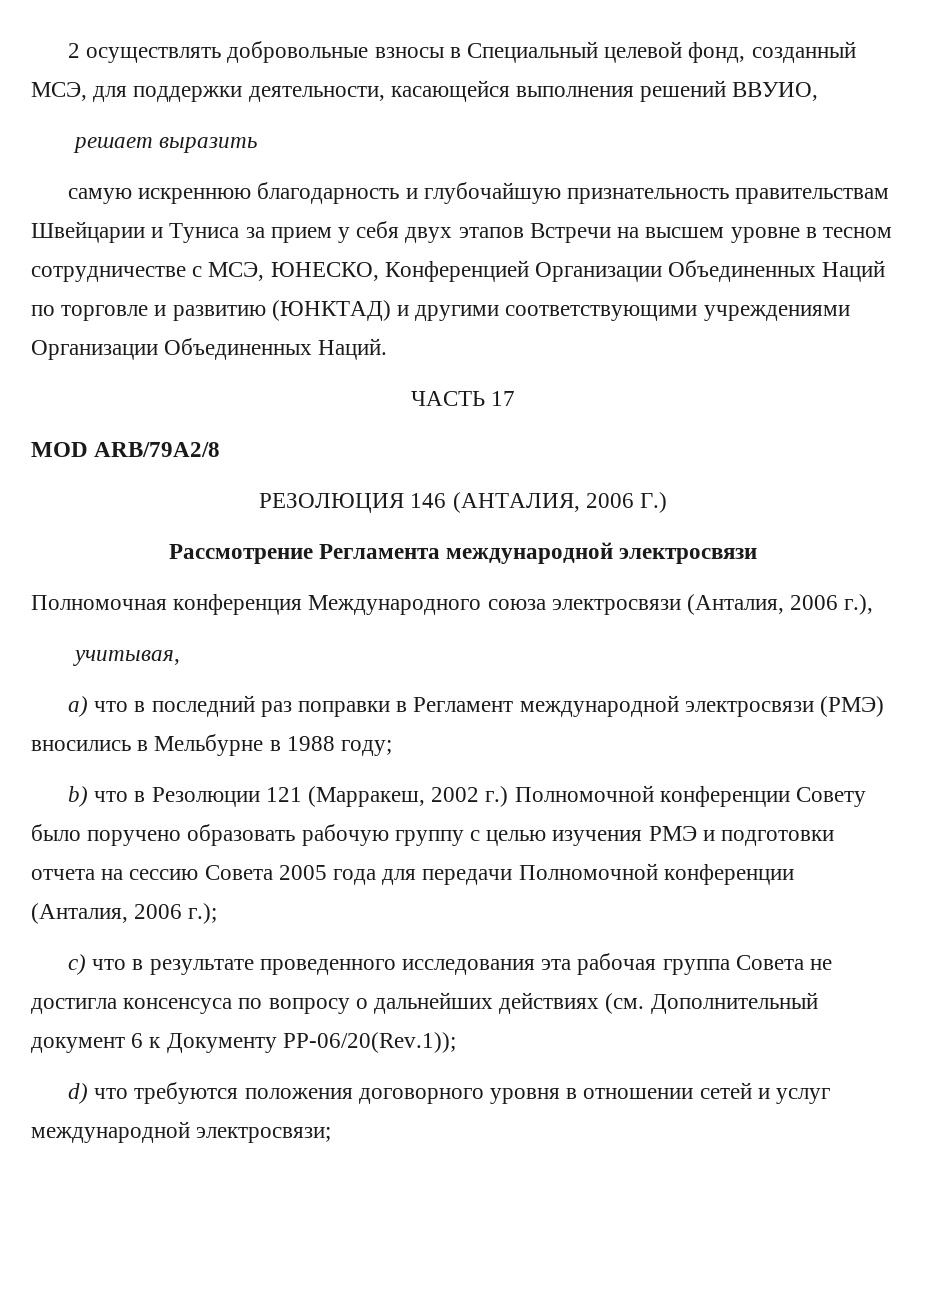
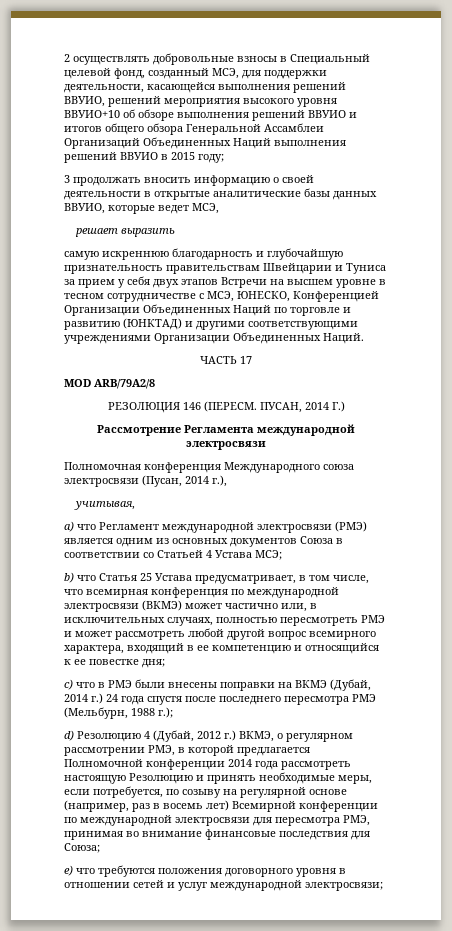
(819, 91) none -> [108,96,337,107] [64,109,357,121] [64,123,324,135] [64,137,346,149] [64,152,224,163] [64,175,314,186] [64,188,377,200] [64,203,219,214] решений мероприятия высокого уровня ВВУИО+10 об обзоре выполнения решений ВВУИО и итогов общего обзора Генеральной Ассамблеи Организаций Объединенных Наций выполнения решений ВВУИО в 2015 году; // 3 продолжать вносить информацию о своей деятельности в открытые аналитические базы данных ВВУИО, которые ведет МСЭ,
[452,492,634,513] (АНТАЛИЯ, 2006 -> [203,401,329,413] (ПЕРЕСМ. ПУСАН, 2014
[687,594,839,615] (Aнталия, 2006 -> [142,475,209,487] (Пусан, 2014
[134,695,884,717] [31,734,393,756] [67,785,866,807] [31,824,835,846] [31,863,794,885] [31,903,218,924] [67,953,832,975] [31,992,818,1014] [31,1032,456,1053] [67,1083,88,1104] в последний раз поправки в Регламент международной электросвязи (РМЭ) вносились в Мельбурне в 1988 году; // b) что в Резолюции 121 (Mарракеш, 2002 г.) Полномочной конференции Совету было поручено образовать рабочую группу с целью изучения РМЭ и подготовки отчета на сессию Совета 2005 года для передачи Полномочной конференции (Анталия, 2006 г.); // c) что в результате проведенного исследования эта рабочая группа Совета не достигла консенсуса по вопросу о дальнейших действиях (см. Дополнительный документ 6 к Документу PP-06/20(Rev.1)); // d) -> [99,521,367,533] [64,536,343,547] [64,550,282,560] [64,572,369,584] [64,587,339,598] [64,600,317,612] [64,615,385,626] [64,628,376,640] [64,643,379,654] [64,659,165,668] [64,679,371,691] [64,693,376,705] [64,707,173,719] [64,730,353,742] [64,745,310,756] [64,759,351,770] [64,772,372,784] [64,786,347,798] [64,800,378,812] [64,815,370,826] [64,829,370,840] [64,843,100,853] [64,865,73,876] Регламент международной электросвязи (РМЭ) является одним из основных документов Союза в соответствии со Статьей 4 Устава МСЭ; // b) что Статья 25 Устава предусматривает, в том числе, что всемирная конференция по международной электросвязи (ВКМЭ) может частично или, в исключительных случаях, полностью пересмотреть РМЭ и может рассмотреть любой другой вопрос всемирного характера, входящий в ее компетенцию и относящийся к ее повестке дня; // c) что в РМЭ были внесены поправки на ВКМЭ (Дубай, 2014 г.) 24 года спустя после последнего пересмотра РМЭ (Мельбурн, 1988 г.); // d) Резолюцию 4 (Дубай, 2012 г.) ВКМЭ, о регулярном рассмотрении РМЭ, в которой предлагается Полномочной конференции 2014 года рассмотреть настоящую Резолюцию и принять необходимые меры, если потребуется, по созыву на регулярной основе (например, раз в восемь лет) Всемирной конференции по международной электросвязи для пересмотра РМЭ, принимая во внимание финансовые последствия для Союза; // e)

